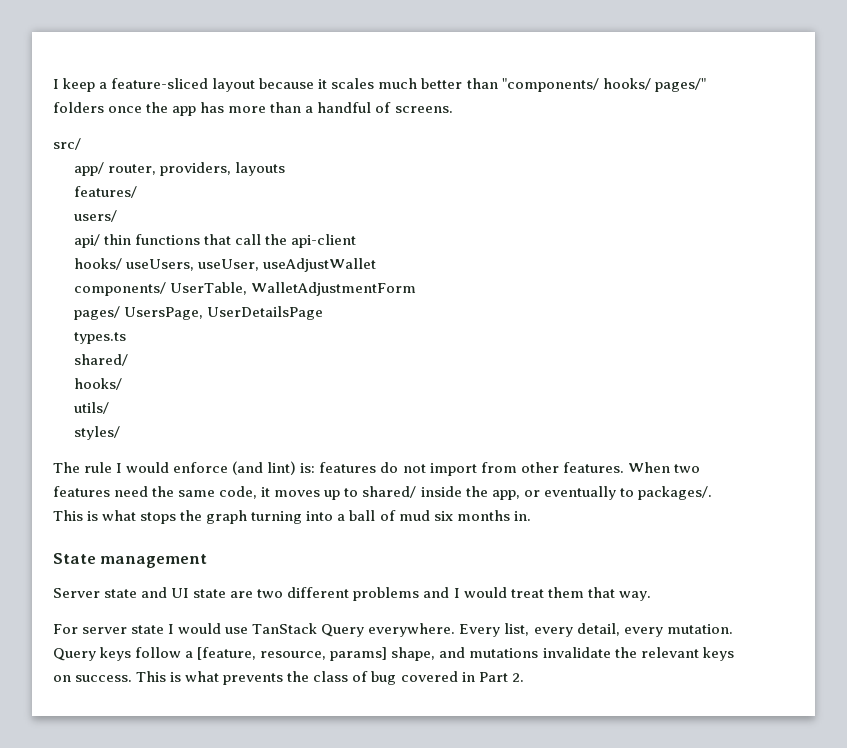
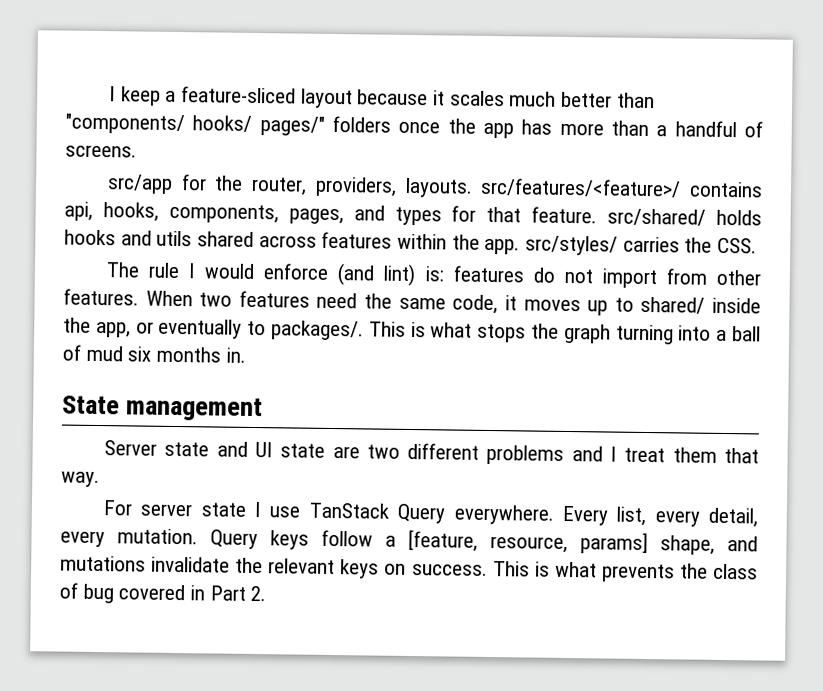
[53,138,81,150] [73,162,285,176] [73,186,137,198] [73,210,117,222] [73,234,356,248] [73,258,376,272] [73,282,416,296] [73,306,323,320] [73,332,126,344] [73,354,128,366] [73,378,122,390] [73,402,109,414] [73,426,120,440] src/ // app/ router, providers, layouts // features/ // users/ // api/ thin functions that call the api-client // hooks/ useUsers, useUser, useAdjustWallet // components/ UserTable, WalletAdjustmentForm // pages/ UsersPage, UserDetailsPage // types.ts // shared/ // hooks/ // utils/ // styles/ -> [106,174,763,198] [64,201,762,226] [64,229,758,256] src/app for the router, providers, layouts. src/features/<feature>/ contains api, hooks, components, pages, and types for that feature. src/shared/ holds hooks and utils shared across features within the app. src/styles/ carries the CSS.
[463,587,507,598] would -> (618, 454) none
[178,623,222,634] would -> (262, 510) none

